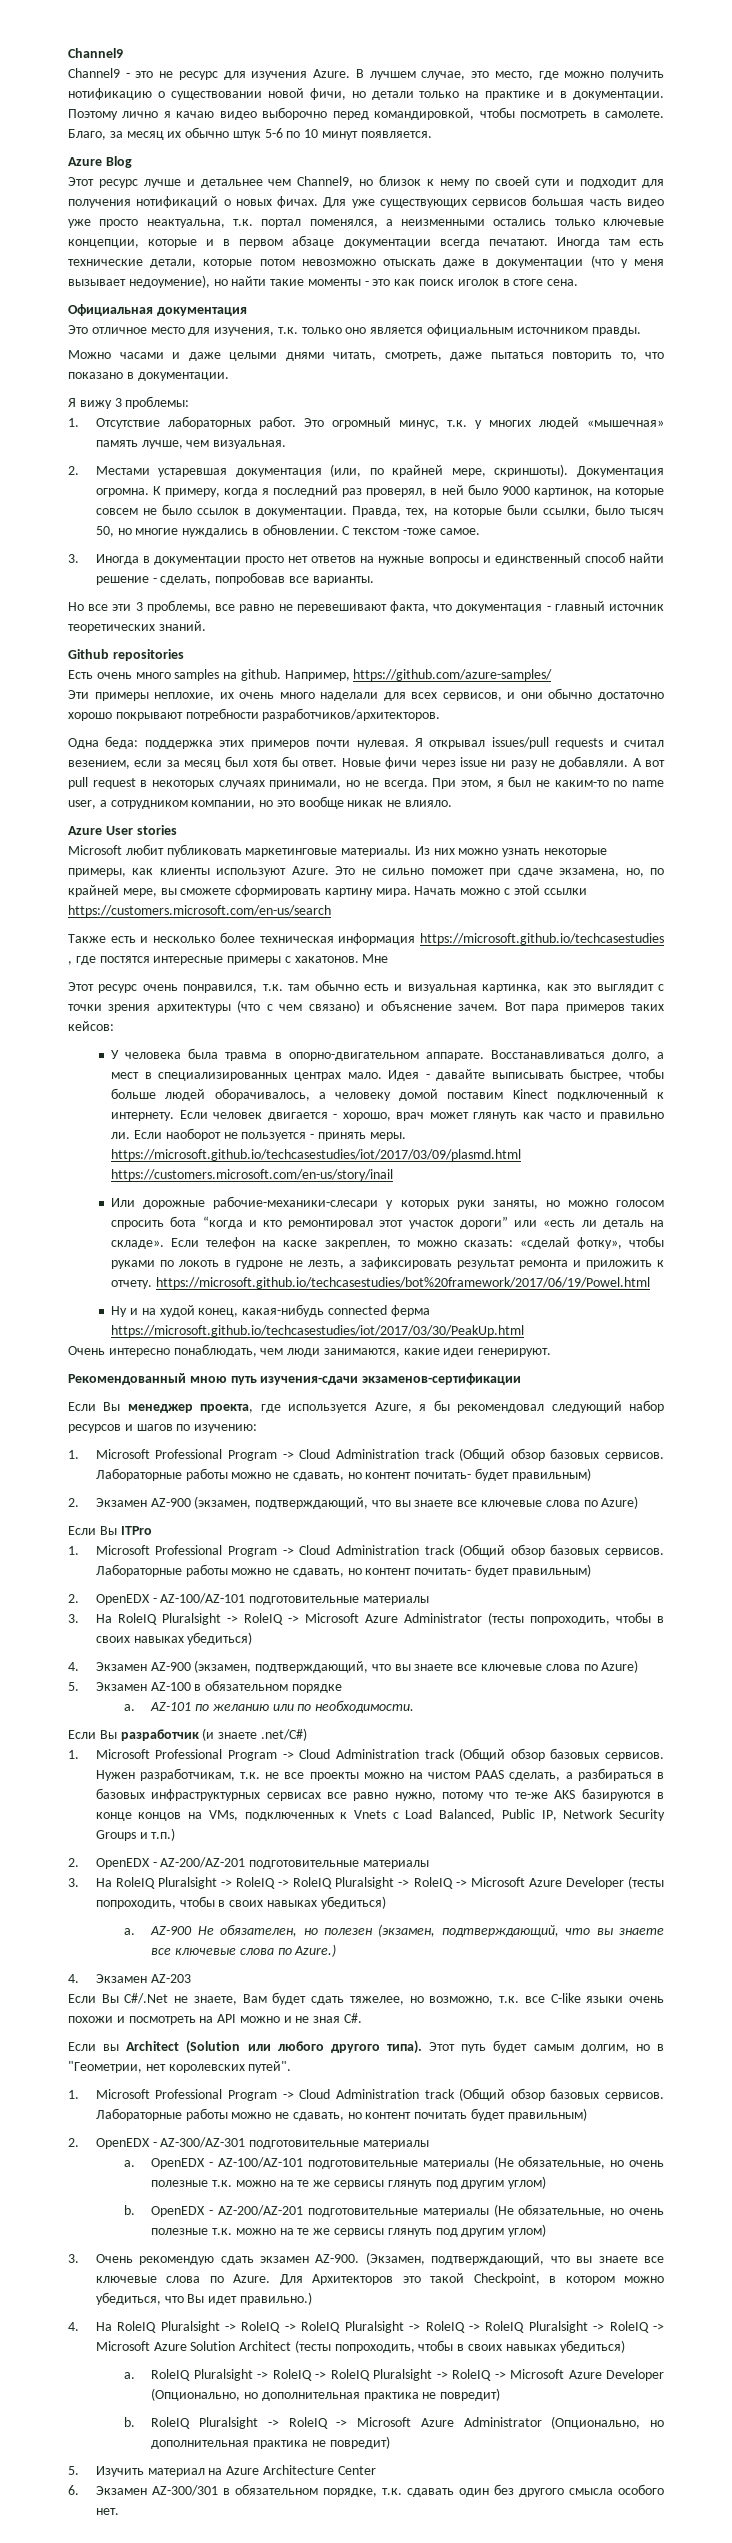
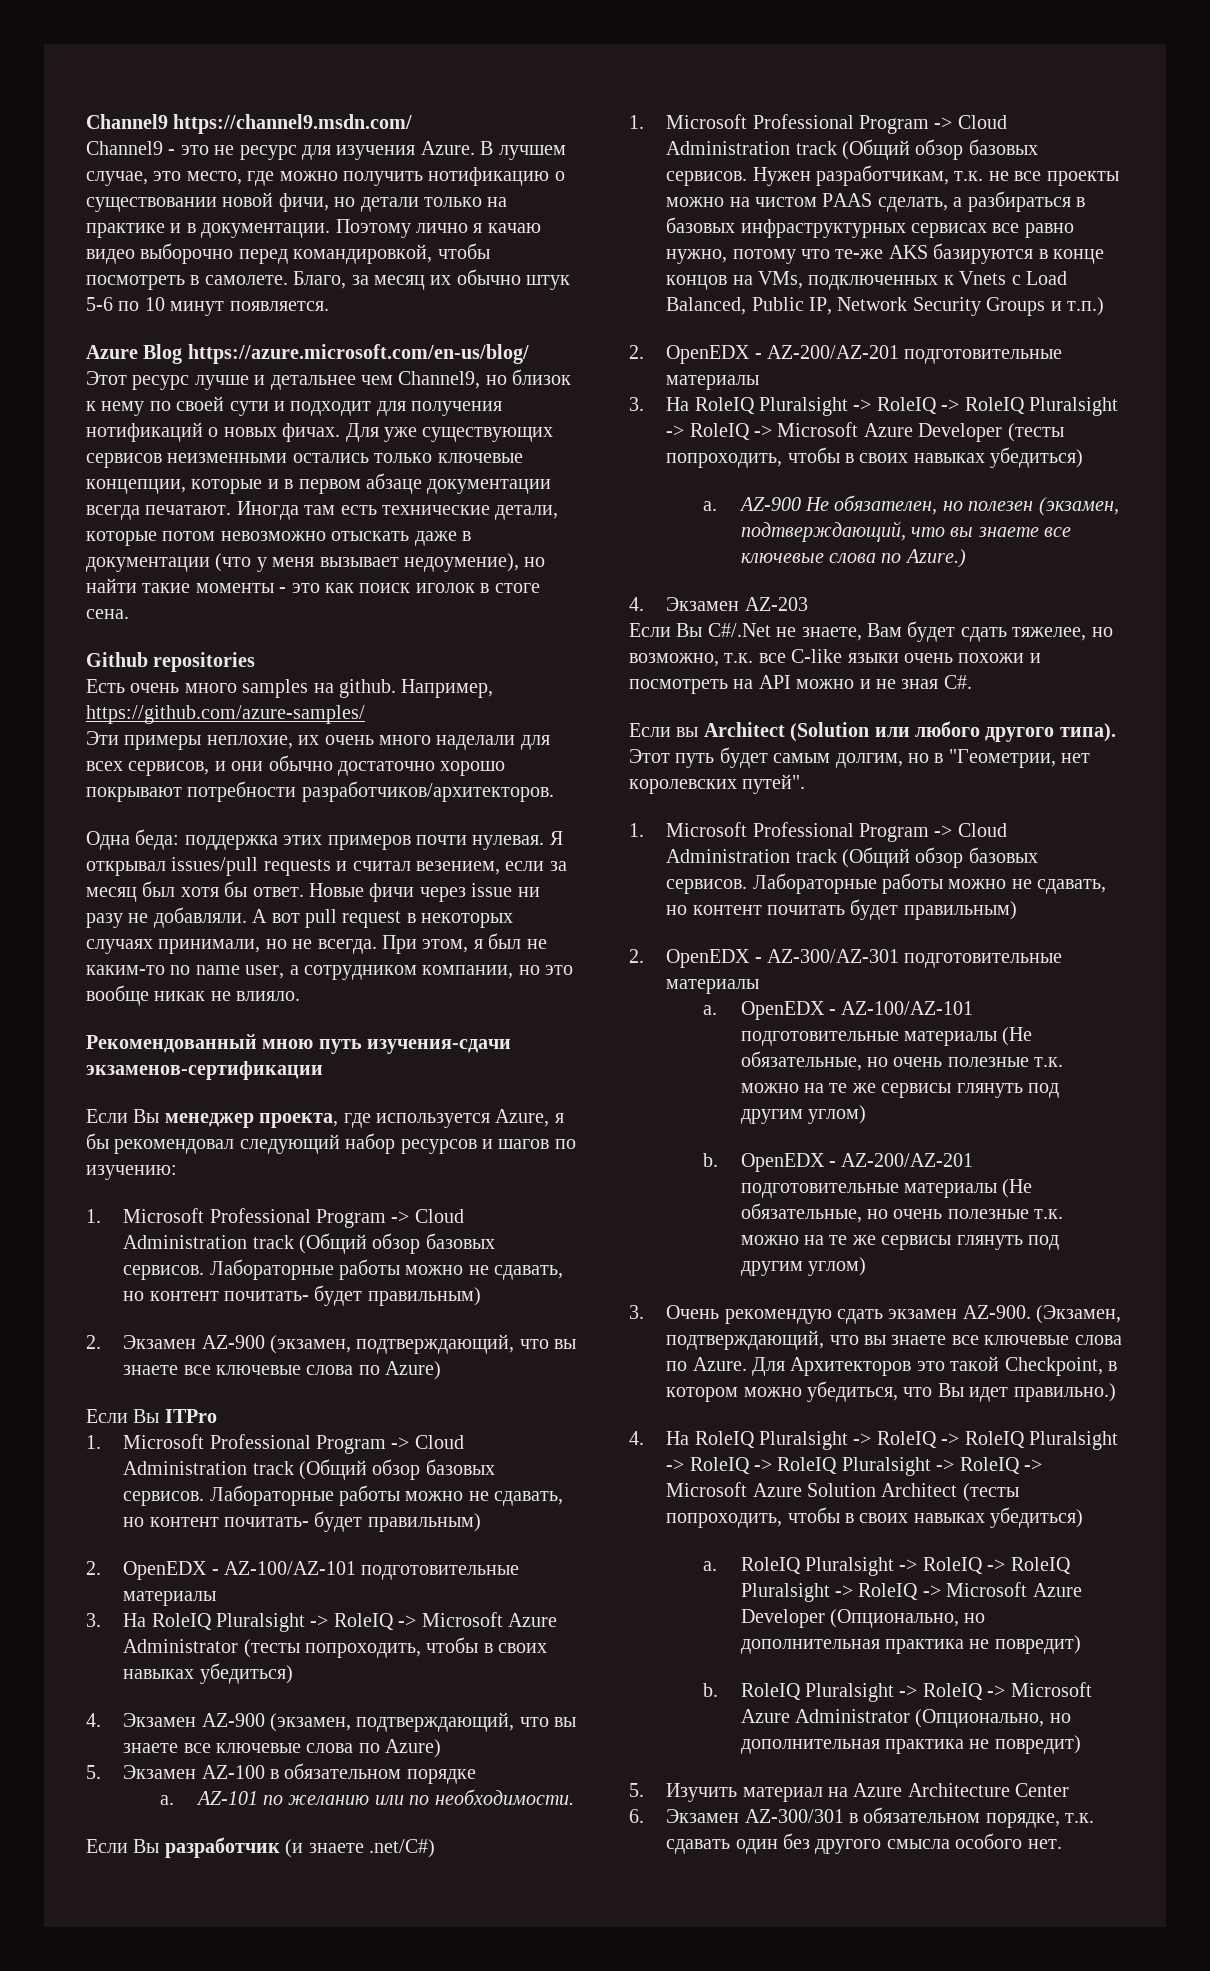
[68,48,123,58] Channel9 -> [86,114,413,134] Channel9 https://channel9.msdn.com/
(132, 162) none -> [187,344,529,364] https://azure.microsoft.com/en-us/blog/
[532,195,664,208] [68,219,393,228] большая часть видео уже просто неактуальна, т.к. портал поменялся, а -> (162, 460) none
[68,304,247,316] [68,324,641,336] [68,350,664,361] [68,372,229,381] [68,396,190,409] [68,416,665,429] [95,440,287,449] [68,464,665,477] [95,484,664,497] [95,504,665,517] [95,524,480,537] [68,552,664,565] [95,572,374,585] [68,600,665,613] [68,621,206,633] // Официальная документация // Это отличное место для изучения, т.к. только оно является официальным источником правды. // Можно часами и даже целыми днями читать, смотреть, даже пытаться повторить то, что показано в документации. // Я вижу 3 проблемы: // 1. Отсутствие лабораторных работ. Это огромный минус, т.к. у многих людей «мышечная» память лучше, чем визуальная. // 2. Местами устаревшая документация (или, по крайней мере, скриншоты). Документация огромна. К примеру, когда я последний раз проверял, в ней было 9000 картинок, на которые совсем не было ссылок в документации. Правда, тех, на которые были ссылки, было тысяч 50, но многие нуждались в обновлении. С текстом -тоже самое. // 3. Иногда в документации просто нет ответов на нужные вопросы и единственный способ найти решение - сделать, попробовав все варианты. // Но все эти 3 проблемы, все равно не перевешивают факта, что документация - главный источник теоретических знаний. -> (129, 614) none
[68,825,177,835] [68,844,608,857] [68,866,664,877] [68,885,587,897] [68,905,331,917] [68,932,664,945] [68,954,389,965] [68,980,664,993] [68,1000,664,1013] [68,1021,114,1031] [111,1048,665,1061] [111,1068,665,1081] [111,1088,665,1101] [111,1110,664,1121] [111,1128,406,1141] [111,1149,522,1161] [111,1169,394,1181] [111,1196,664,1209] [111,1216,664,1229] [111,1236,664,1249] [111,1257,665,1269] [111,1277,650,1289] [111,1304,430,1317] [111,1325,525,1337] [68,1344,552,1357] // Azure User stories // Microsoft любит публиковать маркетинговые материалы. Из них можно узнать некоторые примеры, как клиенты используют Azure. Это не сильно поможет при сдаче экзамена, но, по крайней мере, вы сможете сформировать картину мира. Начать можно с этой ссылки https://customers.microsoft.com/en-us/search // Также есть и несколько более техническая информация https://microsoft.github.io/techcasestudies , где постятся интересные примеры с хакатонов. Мне // Этот ресурс очень понравился, т.к. там обычно есть и визуальная картинка, как это выглядит с точки зрения архитектуры (что с чем связано) и объяснение зачем. Вот пара примеров таких кейсов: // У человека была травма в опорно-двигательном аппарате. Восстанавливаться долго, а мест в специализированных центрах мало. Идея - давайте выписывать быстрее, чтобы больше людей оборачивалось, а человеку домой поставим Kinect подключенный к интернету. Если человек двигается - хорошо, врач может глянуть как часто и правильно ли. Если наоборот не пользуется - принять меры. https://microsoft.github.io/techcasestudies/iot/2017/03/09/plasmd.html https://customers.microsoft.com/en-us/story/inail // Или дорожные рабочие-механики-слесари у которых руки заняты, но можно голосом спросить бота “когда и кто ремонтировал этот участок дороги” или «есть ли деталь на складе». Если телефон на каске закреплен, то можно сказать: «сделай фотку», чтобы руками по локоть в гудроне не лезть, а зафиксировать результат ремонта и приложить к отчету. https://microsoft.github.io/techcasestudies/bot%20framework/2017/06/19/Powel.html // Ну и на худой конец, какая-нибудь connected ферма https://microsoft.github.io/techcasestudies/iot/2017/03/30/PeakUp.html // Очень интересно понаблюдать, чем люди занимаются, какие идеи генерируют. -> (301, 996) none

